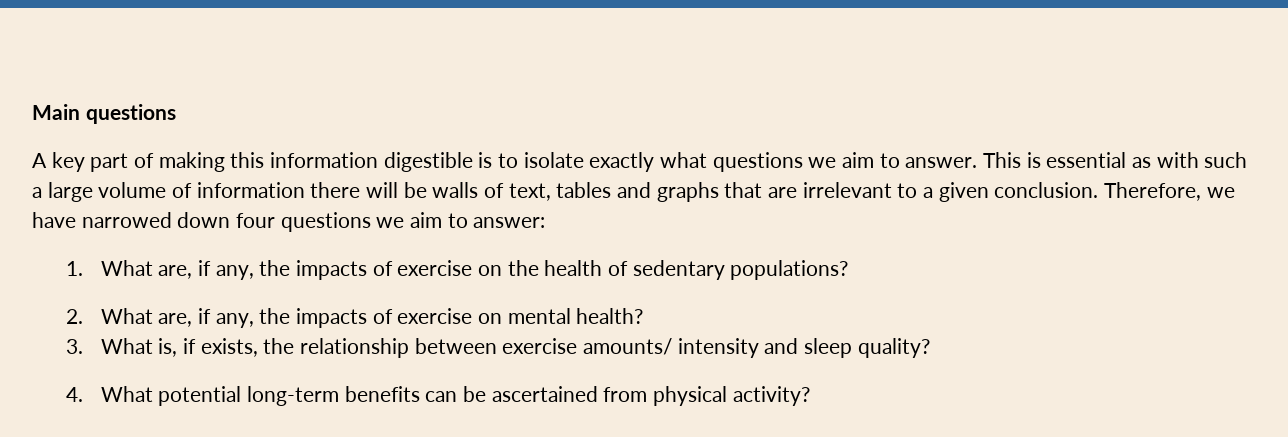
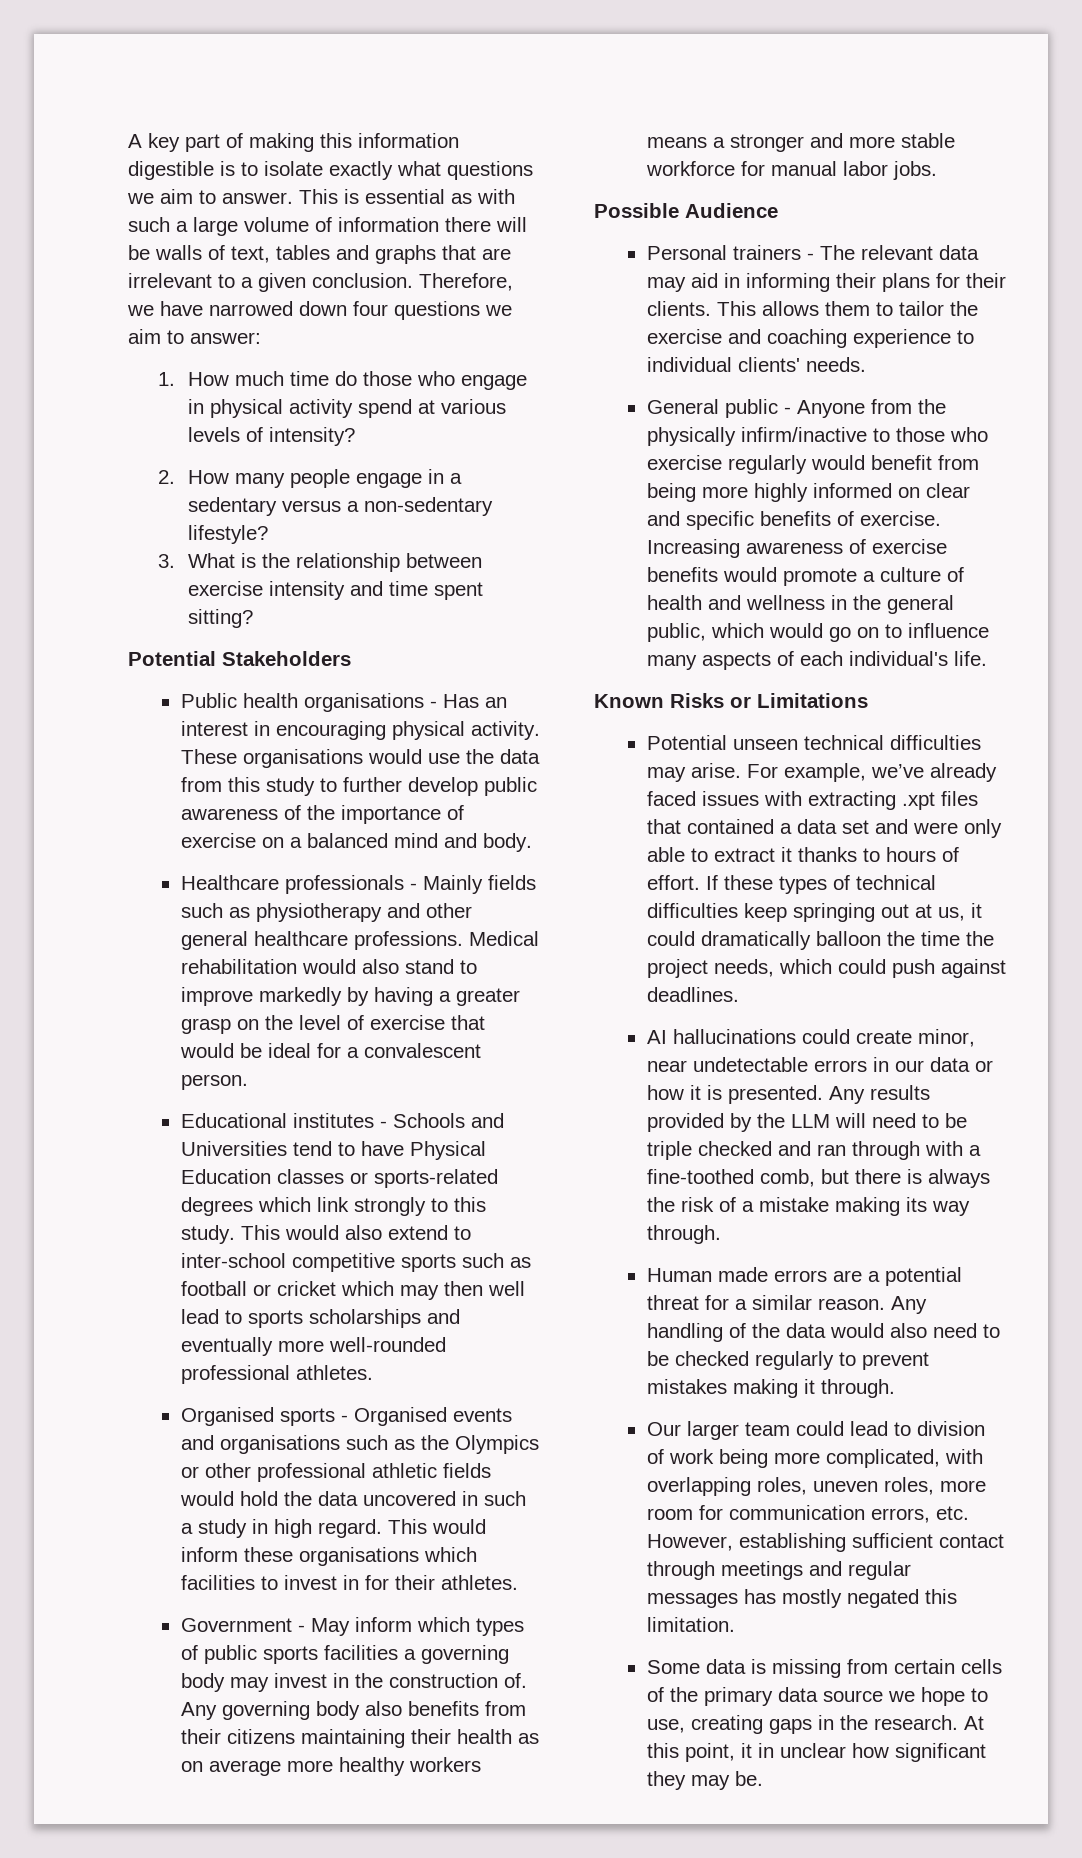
[32,104,176,124] Main questions // -> (128, 141) none
[100,260,849,280] [66,308,644,328] [66,338,258,357] What are, if any, the impacts of exercise on the health of sedentary populations? // 2. What are, if any, the impacts of exercise on mental health? // 3. What is, if exists, -> [188,371,528,390] [188,399,507,418] [188,427,356,446] [158,469,463,488] [188,497,494,516] [188,525,269,544] [158,553,257,568] How much time do those who engage in physical activity spend at various levels of intensity? // 2. How many people engage in a sedentary versus a non-sedentary lifestyle? // 3. What is
[583,338,673,355] amounts/ -> (264, 588) none
[804,338,930,358] [66,386,810,406] sleep quality? // 4. What potential long-term benefits can be ascertained from physical activity? -> [389,581,484,600] [188,609,254,628] [128,651,351,666] [180,693,507,712] [180,721,540,740] [180,749,540,768] [180,777,537,796] [180,805,464,824] [180,833,532,852] [180,875,536,894] [180,903,472,922] [180,931,539,950] [180,959,477,974] [180,987,520,1006] [180,1015,485,1034] [179,1043,481,1058] [180,1074,248,1090] [180,1113,504,1128] [180,1141,486,1160] [180,1169,498,1188] [180,1197,486,1216] [180,1225,471,1244] [180,1253,531,1272] [180,1281,525,1300] [180,1309,460,1328] [180,1337,446,1356] [180,1365,373,1384] [180,1407,512,1426] [180,1435,539,1454] [180,1463,491,1482] [179,1491,526,1506] [180,1519,486,1538] [180,1547,477,1566] [180,1575,518,1590] [180,1617,524,1636] [180,1645,509,1664] [180,1673,527,1692] [180,1701,526,1720] [180,1729,539,1748] [180,1757,481,1776] [646,133,955,152] [645,161,937,180] [594,203,778,218] [646,245,979,260] [646,273,1006,292] [646,301,978,316] [646,329,974,348] [646,357,866,372] [646,399,946,418] [646,427,988,446] [646,455,979,474] [646,483,970,502] [646,511,941,530] [646,539,947,558] [646,567,964,586] [646,595,954,614] [646,623,989,642] [646,651,987,670] [594,693,868,708] [646,735,981,750] [646,763,997,782] [646,791,978,810] [646,819,1002,838] [646,847,959,862] [646,875,936,894] [646,903,982,922] [646,931,994,950] [646,959,1006,978] [646,987,739,1002] [646,1029,975,1047] [646,1057,993,1072] [646,1085,930,1104] [646,1113,967,1132] [646,1141,981,1160] [646,1169,990,1188] [646,1197,970,1216] [646,1225,721,1244] [646,1267,962,1286] [646,1295,927,1314] [646,1323,1000,1342] [646,1351,929,1370] [646,1379,895,1398] [646,1421,985,1440] [646,1449,983,1468] [646,1477,986,1496] [646,1505,969,1523] [646,1533,1004,1552] [646,1561,911,1580] [646,1589,957,1608] [646,1617,735,1632] [646,1659,1002,1678] [646,1687,988,1706] [646,1715,984,1734] [646,1743,986,1762] [646,1771,763,1790] time spent sitting? // Potential Stakeholders // Public health organisations - Has an interest in encouraging physical activity. These organisations would use the data from this study to further develop public awareness of the importance of exercise on a balanced mind and body. // Healthcare professionals - Mainly fields such as physiotherapy and other general healthcare professions. Medical rehabilitation would also stand to improve markedly by having a greater grasp on the level of exercise that would be ideal for a convalescent person. // Educational institutes - Schools and Universities tend to have Physical Education classes or sports-related degrees which link strongly to this study. This would also extend to inter-school competitive sports such as football or cricket which may then well lead to sports scholarships and eventually more well-rounded professional athletes. // Organised sports - Organised events and organisations such as the Olympics or other professional athletic fields would hold the data uncovered in such a study in high regard. This would inform these organisations which facilities to invest in for their athletes. // Government - May inform which types of public sports facilities a governing body may invest in the construction of. Any governing body also benefits from their citizens maintaining their health as on average more healthy workers means a stronger and more stable workforce for manual labor jobs. // Possible Audience // Personal trainers - The relevant data may aid in informing their plans for their clients. This allows them to tailor the exercise and coaching experience to individual clients' needs. // General public - Anyone from the physically infirm/inactive to those who exercise regularly would benefit from being more highly informed on clear and specific benefits of exercise. Increasing awareness of exercise benefits would promote a culture of health and wellness in the general public, which would go on to influence many aspects of each individual's life. // Known Risks or Limitations // Potential unseen technical difficulties may arise. For example, we’ve already faced issues with extracting .xpt files that contained a data set and were only able to extract it thanks to hours of effort. If these types of technical difficulties keep springing out at us, it could dramatically balloon the time the project needs, which could push against deadlines. // AI hallucinations could create minor, near undetectable errors in our data or how it is presented. Any results provided by the LLM will need to be triple checked and ran through with a fine-toothed comb, but there is always the risk of a mistake making its way through. // Human made errors are a potential threat for a similar reason. Any handling of the data would also need to be checked regularly to prevent mistakes making it through. // Our larger team could lead to division of work being more complicated, with overlapping roles, uneven roles, more room for communication errors, etc. However, establishing sufficient contact through meetings and regular messages has mostly negated this limitation. // Some data is missing from certain cells of the primary data source we hope to use, creating gaps in the research. At this point, it in unclear how significant they may be.

